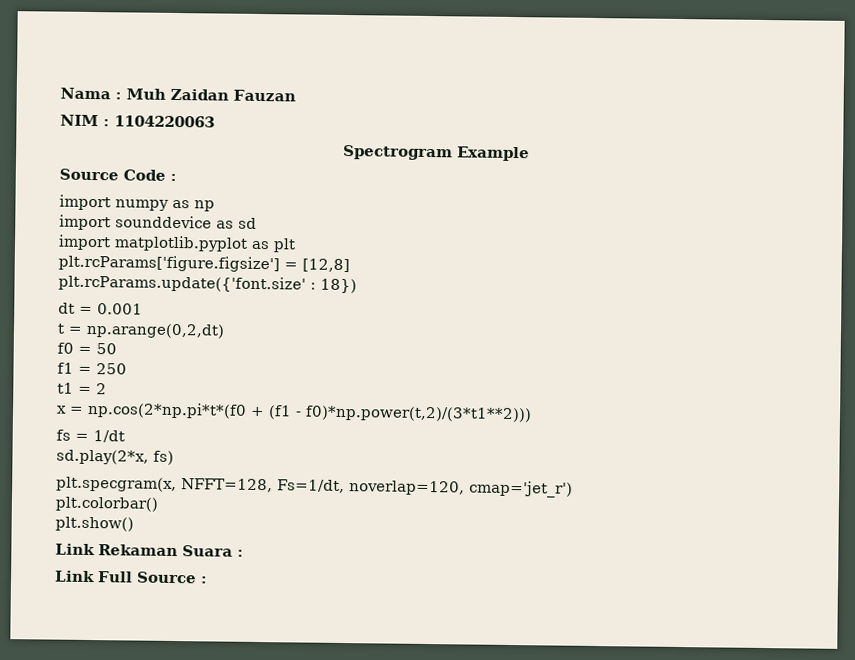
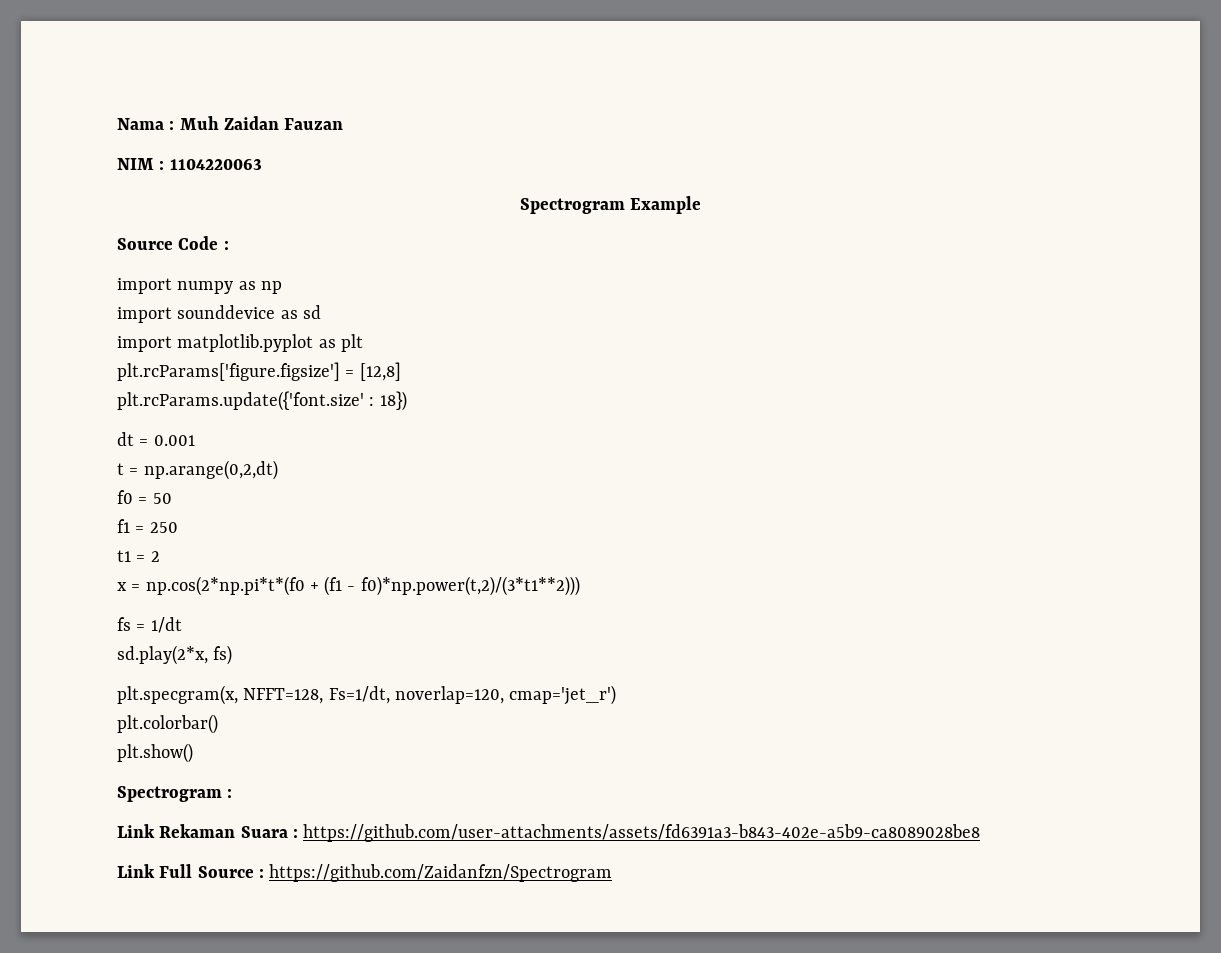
(134, 524) none -> [117,786,233,802] // Spectrogram :
(244, 553) none -> [303,824,981,842] https://github.com/user-attachments/assets/fd6391a3-b843-402e-a5b9-ca8089028be8
(208, 580) none -> [269,864,613,882] https://github.com/Zaidanfzn/Spectrogram

